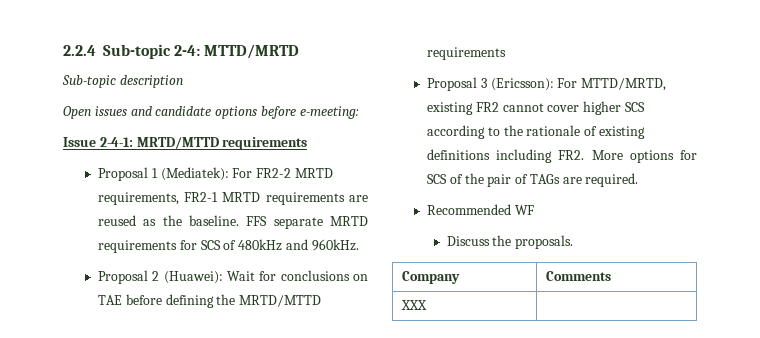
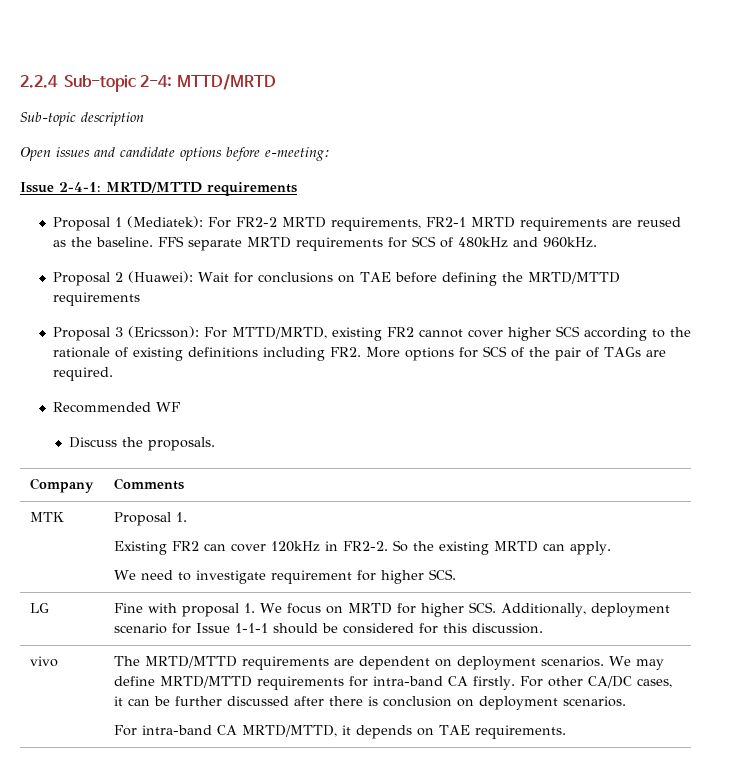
[401,300,428,310] XXX | -> [30,512,65,522] [114,512,188,526] [114,540,612,555] [114,569,457,584] [30,603,50,613] [114,602,671,617] [114,623,544,634] [30,656,59,667] [114,656,665,670] [114,676,673,690] [114,696,627,710] [114,725,567,739] MTK | Proposal 1. // Existing FR2 can cover 120kHz in FR2-2. So the existing MRTD can apply. // We need to investigate requirement for higher SCS. // LG | Fine with proposal 1. We focus on MRTD for higher SCS. Additionally, deployment scenario for Issue 1-1-1 should be considered for this discussion. // vivo | The MRTD/MTTD requirements are dependent on deployment scenarios. We may define MRTD/MTTD requirements for intra-band CA firstly. For other CA/DC cases, it can be further discussed after there is conclusion on deployment scenarios. // For intra-band CA MRTD/MTTD, it depends on TAE requirements.

